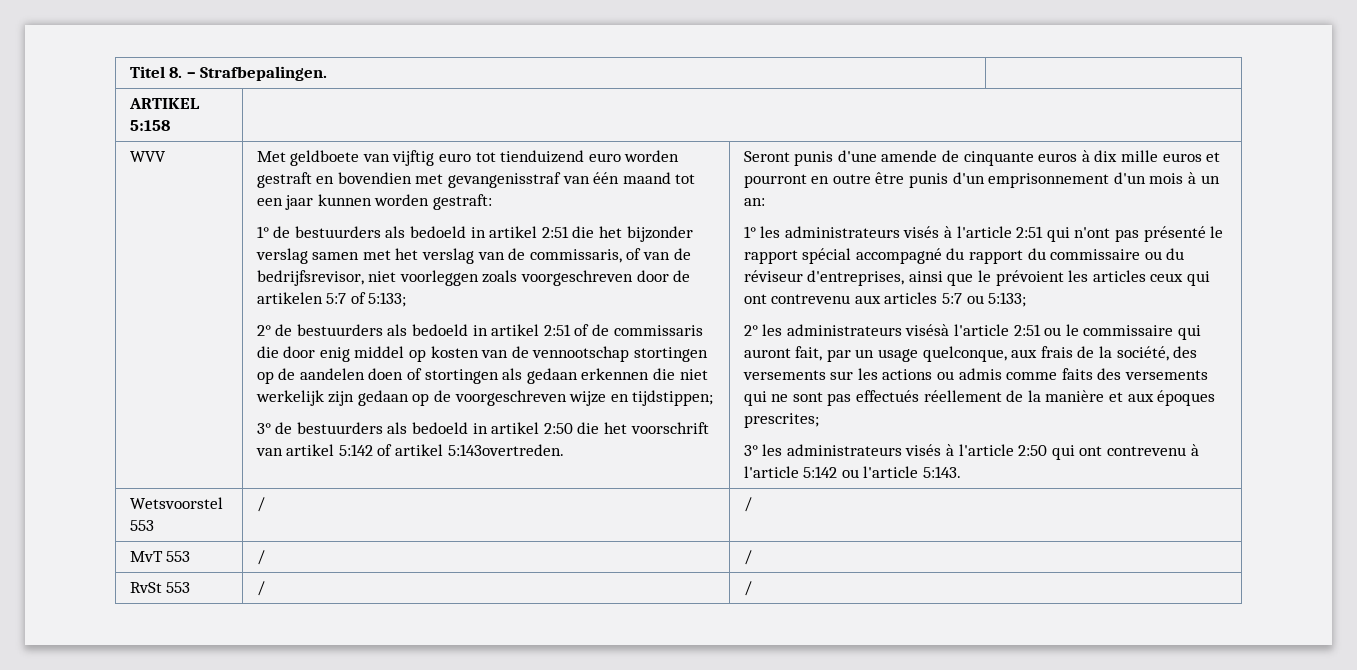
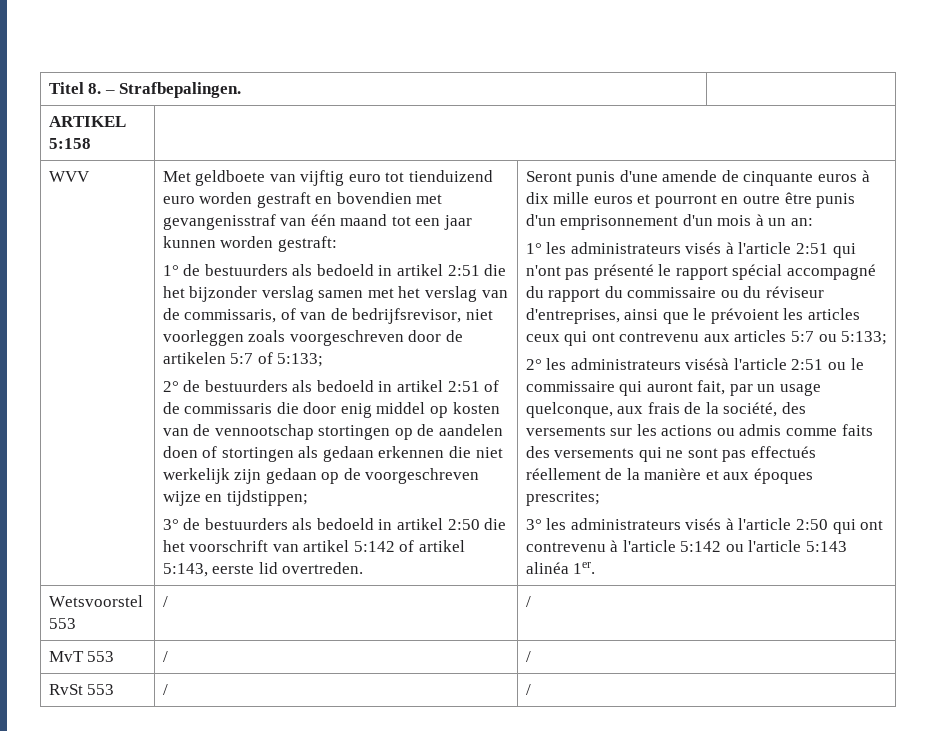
[447,444,564,456] 5:143overtreden. -> [162,562,364,577] 5:143, eerste lid overtreden.
[923,466,962,478] 5:143. -> [806,541,848,552] [525,562,596,574] 5:143 alinéa 1er.

